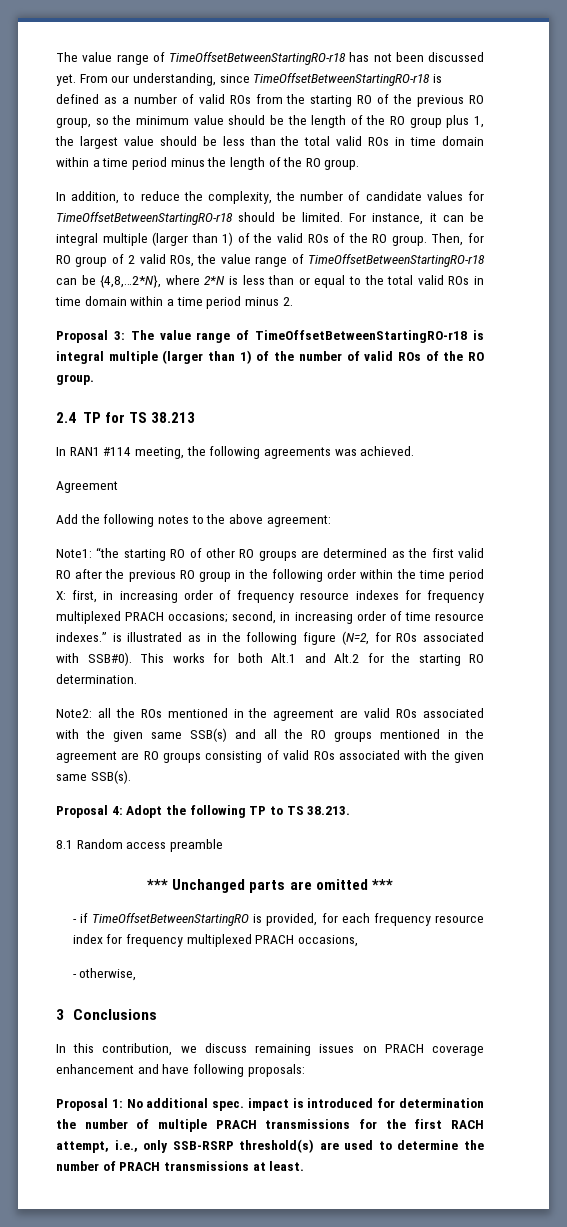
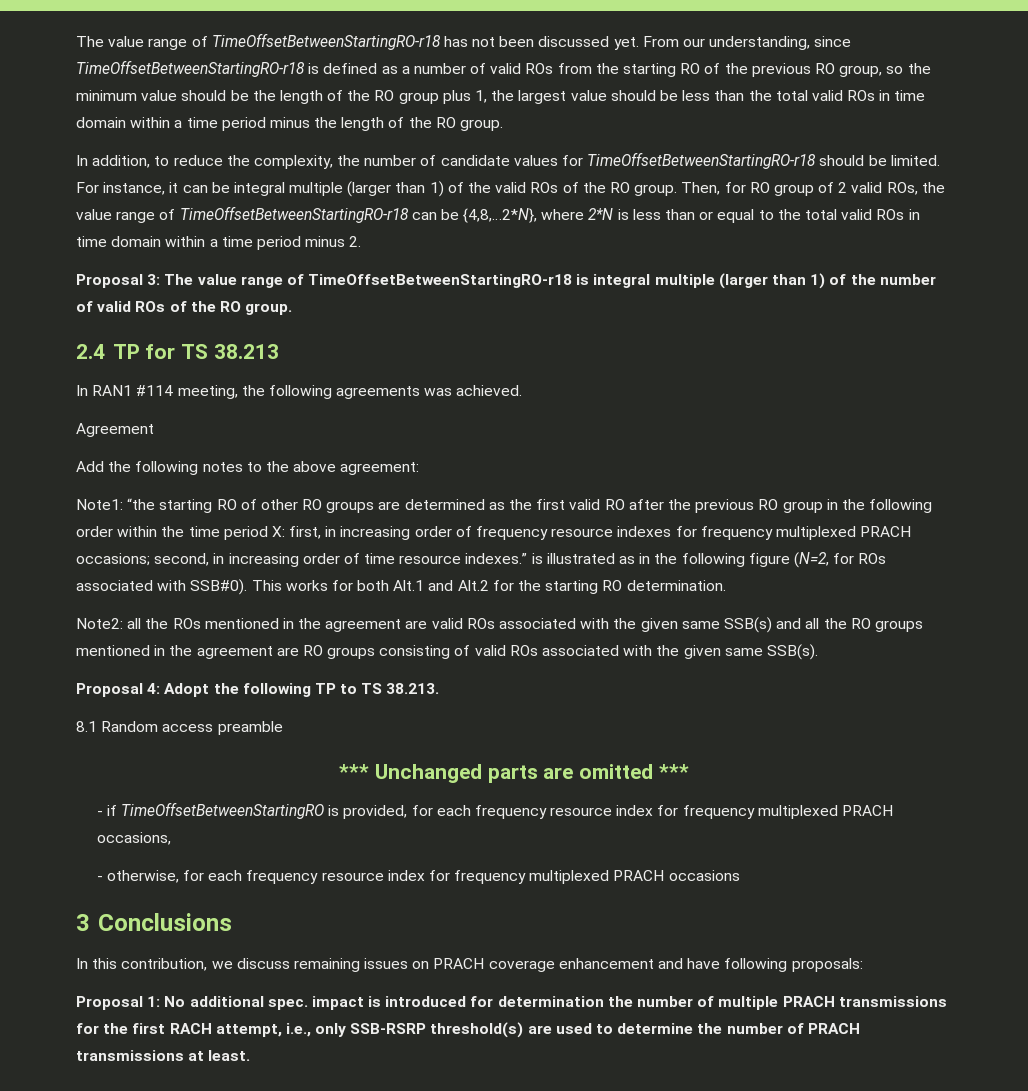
(137, 974) none -> [182,870,740,884] for each frequency resource index for frequency multiplexed PRACH occasions

